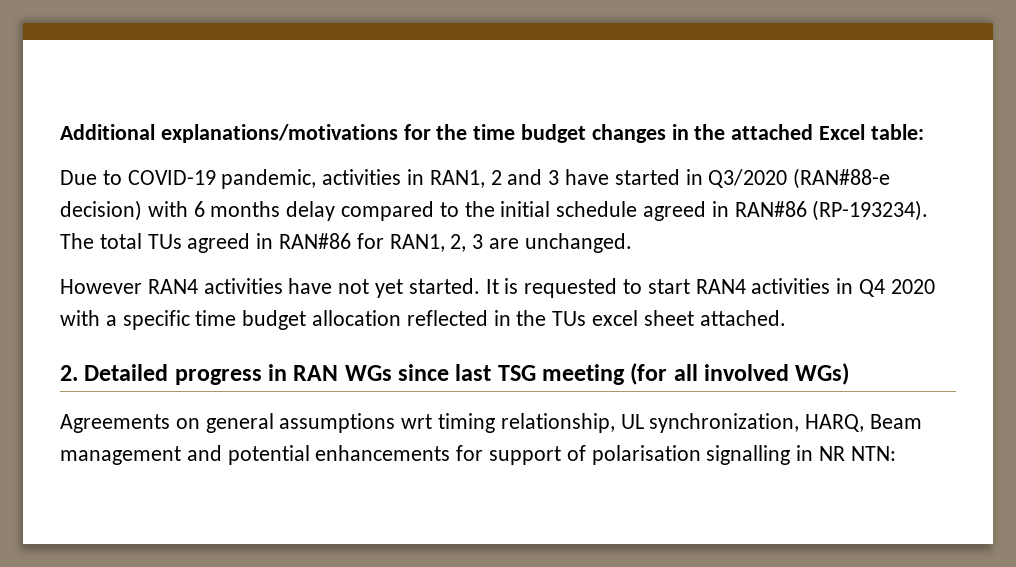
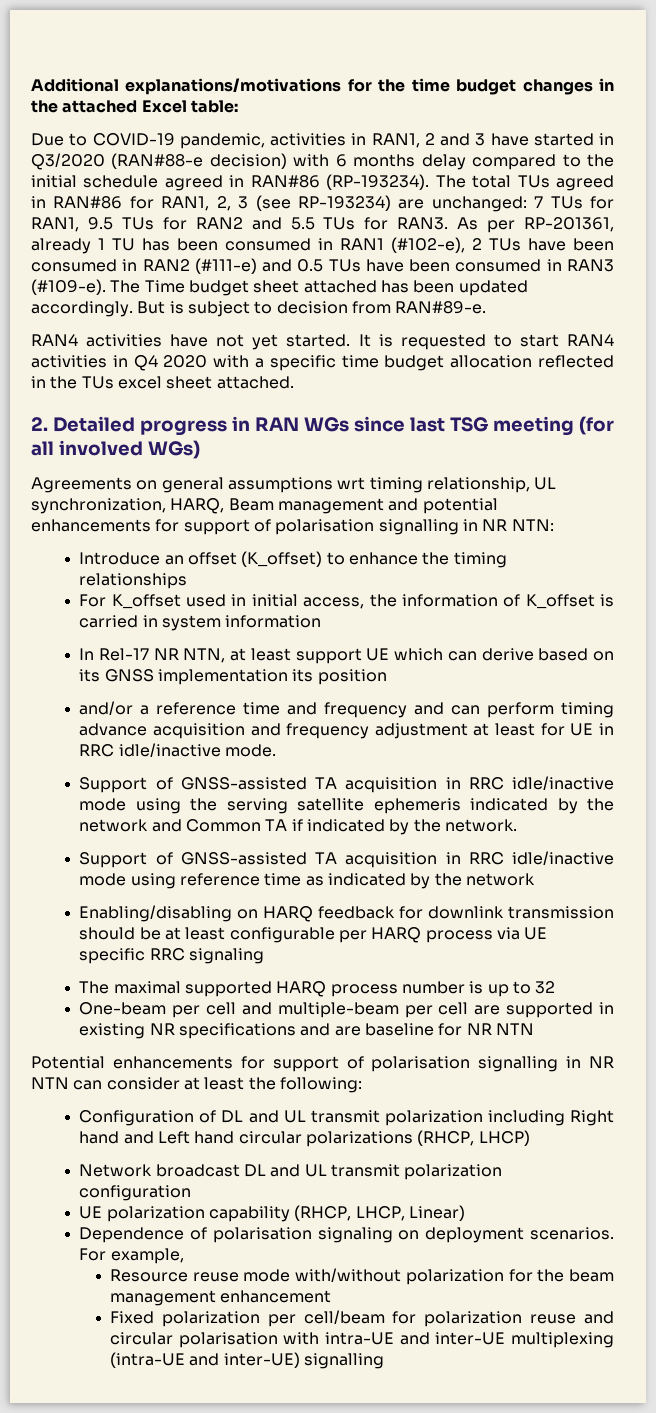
[489,233,632,253] [60,279,142,294] are unchanged. // However -> [255,195,614,212] [31,217,614,233] [31,237,614,254] [31,258,614,274] [31,279,528,296] [31,301,487,317] (see RP-193234) are unchanged: 7 TUs for RAN1, 9.5 TUs for RAN2 and 5.5 TUs for RAN3. As per RP-201361, already 1 TU has been consumed in RAN1 (#102-e), 2 TUs have been consumed in RAN2 (#111-e) and 0.5 TUs have been consumed in RAN3 (#109-e). The Time budget sheet attached has been updated accordingly. But is subject to decision from RAN#89-e. //
(896, 453) none -> [79,551,507,568] [79,573,188,589] [79,594,615,609] [79,615,322,631] [79,648,614,664] [79,669,387,685] [79,701,615,718] [79,723,614,739] [79,743,276,757] [79,776,614,793] [79,798,614,814] [79,819,517,835] [79,851,614,868] [79,873,535,889] [79,905,614,922] [79,927,548,943] [79,948,264,964] [79,981,556,997] [79,1002,614,1018] [79,1023,534,1039] [31,1056,614,1072] [31,1077,362,1093] [79,1110,615,1126] [79,1130,530,1147] [79,1164,503,1180] [79,1185,192,1201] [79,1205,465,1222] [79,1227,615,1243] [79,1248,184,1264] [110,1268,614,1285] [110,1290,332,1306] [110,1310,614,1327] [110,1332,614,1348] [110,1352,384,1369] // Introduce an offset (K_offset) to enhance the timing relationships // For K_offset used in initial access, the information of K_offset is carried in system information // In Rel-17 NR NTN, at least support UE which can derive based on its GNSS implementation its position // and/or a reference time and frequency and can perform timing advance acquisition and frequency adjustment at least for UE in RRC idle/inactive mode. // Support of GNSS-assisted TA acquisition in RRC idle/inactive mode using the serving satellite ephemeris indicated by the network and Common TA if indicated by the network. // Support of GNSS-assisted TA acquisition in RRC idle/inactive mode using reference time as indicated by the network // Enabling/disabling on HARQ feedback for downlink transmission should be at least configurable per HARQ process via UE specific RRC signaling // The maximal supported HARQ process number is up to 32 // One-beam per cell and multiple-beam per cell are supported in existing NR specifications and are baseline for NR NTN // Potential enhancements for support of polarisation signalling in NR NTN can consider at least the following: // Configuration of DL and UL transmit polarization including Right hand and Left hand circular polarizations (RHCP, LHCP) // Network broadcast DL and UL transmit polarization configuration // UE polarization capability (RHCP, LHCP, Linear) // Dependence of polarisation signaling on deployment scenarios. For example, // Resource reuse mode with/without polarization for the beam management enhancement // Fixed polarization per cell/beam for polarization reuse and circular polarisation with intra-UE and inter-UE multiplexing (intra-UE and inter-UE) signalling

